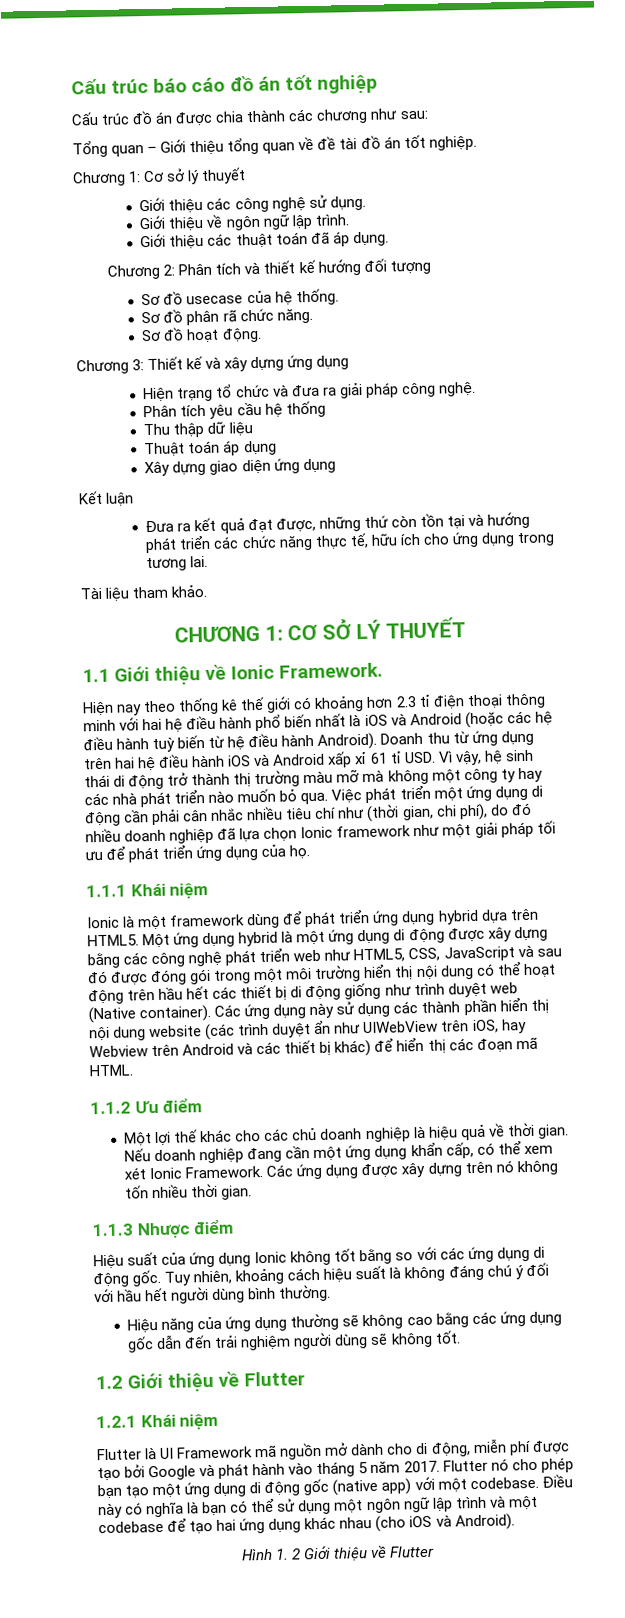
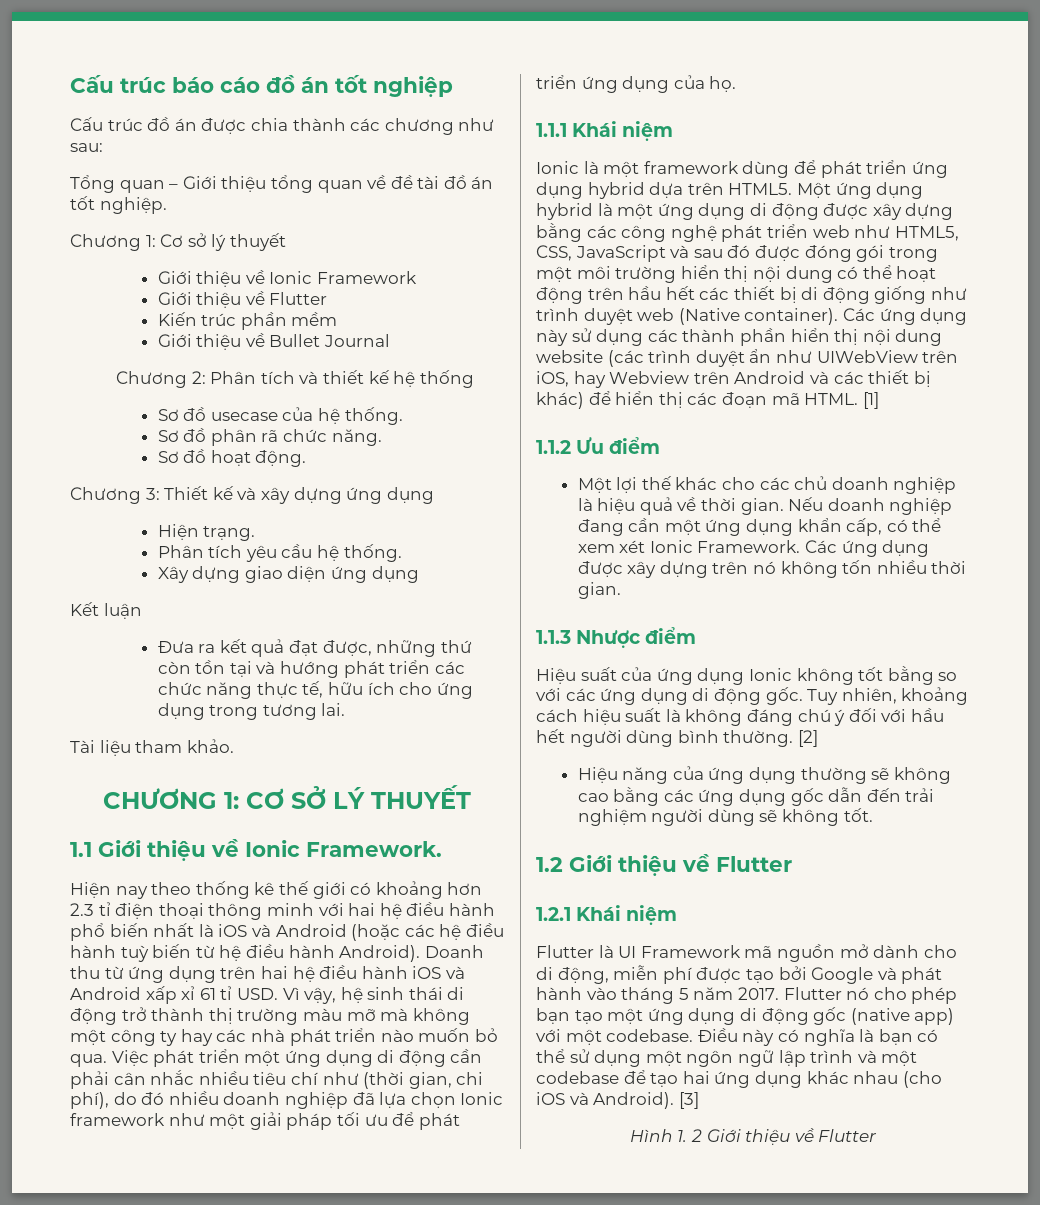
[206,194,366,213] [139,214,350,232] [140,231,389,250] các công nghệ sử dụng. // Giới thiệu về ngôn ngữ lập trình. // Giới thiệu các thuật toán đã áp dụng. -> [245,270,418,284] [157,291,328,308] [157,312,338,330] [157,333,391,350] về Ionic Framework // Giới thiệu về Flutter // Kiến trúc phần mềm // Giới thiệu về Bullet Journal
[317,258,431,276] hướng đối tượng -> [393,370,474,388] hệ thống
[177,381,476,402] trạng tổ chức và đưa ra giải pháp công nghệ. -> [203,526,256,541] trạng.
[285,400,326,418] [143,421,253,438] [144,440,277,458] thống // Thu thập dữ liệu // Thuật toán áp dụng -> [343,544,402,562] thống.
(133, 1070) none -> [862,392,879,409] [1]
(332, 1293) none -> [797,730,818,747] [2]
(515, 1522) none -> [678,1092,699,1109] [3]

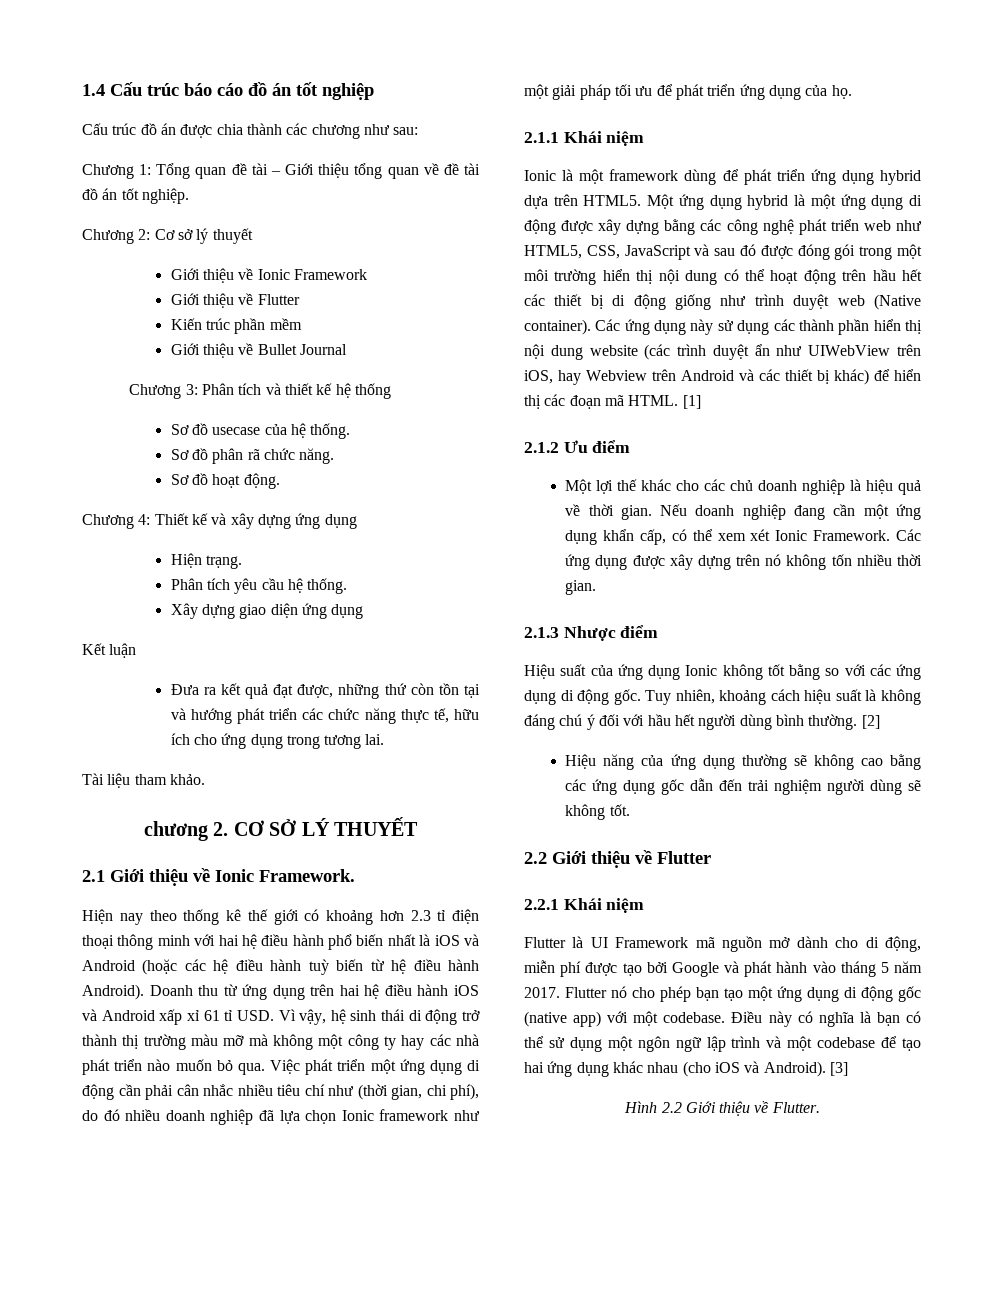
(70, 84) none -> [82,84,105,96] 1.4
[70,175,165,193] Tổng quan -> [82,163,268,179] Chương 1: Tổng quan đề tài
[145,235,156,247] 1: -> [138,229,151,240] 2:
[191,371,206,384] 2: -> [185,384,198,395] 3:
[145,488,160,500] 3: -> [138,514,151,525] 4:
[103,788,239,809] CHƯƠNG 1: -> [144,821,229,841] chương 2.
[70,842,92,857] 1.1 -> [82,870,105,882] 2.1
[536,123,567,137] 1.1.1 -> [524,132,559,143] 2.1.1
[536,440,571,454] 1.1.2 -> [524,442,559,453] 2.1.2
[536,630,571,644] 1.1.3 -> [524,627,559,638] 2.1.3
[536,854,792,876] [536,907,571,921] 1.2 Giới thiệu về Flutter // 1.2.1 -> [524,850,711,868] [524,899,559,910] 2.2 Giới thiệu về Flutter // 2.2.1
[677,1128,878,1145] 1. 2 Giới thiệu về Flutter -> [661,1101,820,1116] 2.2 Giới thiệu về Flutter.

